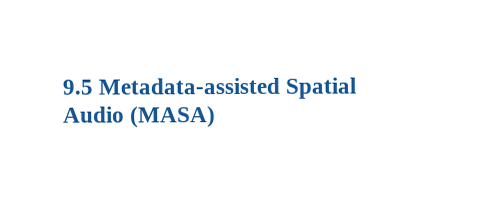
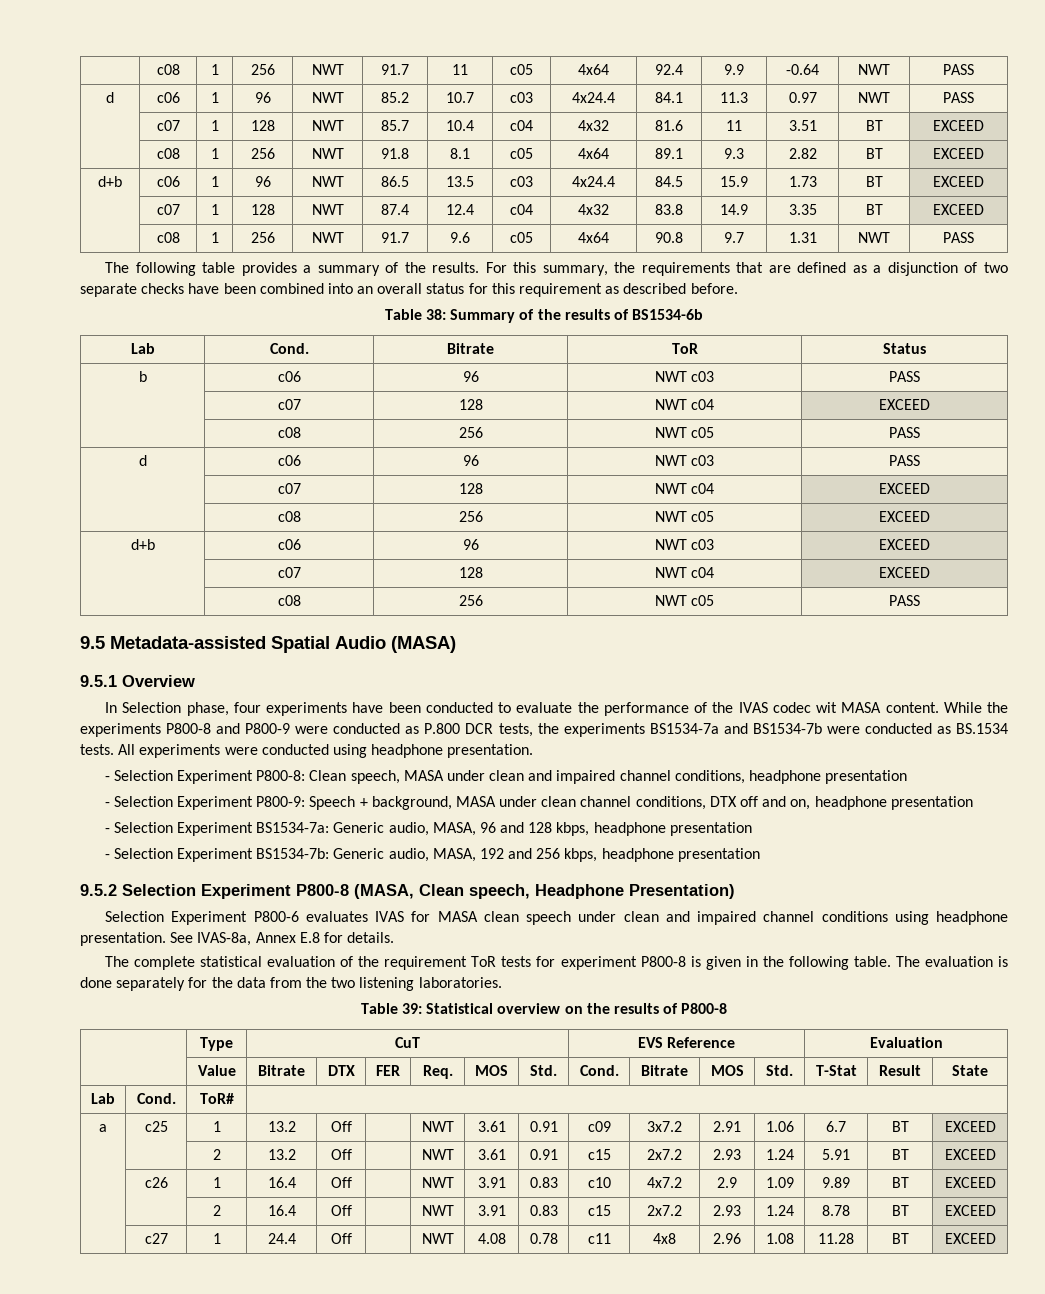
(62, 87) none -> [156,64,180,75] [210,64,219,75] [250,64,275,75] [311,64,344,75] [381,64,409,75] [452,64,468,75] [510,64,533,75] [578,64,609,75] [655,64,683,75] [724,64,744,75] [786,64,819,75] [858,64,890,75] [943,64,974,75] [106,92,114,103] [156,92,180,103] [210,92,219,103] [254,92,271,103] [311,92,344,103] [381,92,409,103] [446,92,474,103] [510,92,533,103] [572,92,615,103] [655,92,683,103] [720,92,748,103] [788,92,817,103] [858,92,890,103] [943,92,974,103] [156,120,180,131] [210,120,219,131] [250,120,275,131] [311,120,344,131] [381,120,409,131] [446,120,474,131] [510,120,533,131] [578,120,609,131] [655,120,683,131] [726,120,742,131] [788,120,817,131] [865,120,883,131] [933,120,984,131] [156,148,180,159] [210,148,219,159] [250,148,275,159] [311,148,344,159] [381,148,409,159] [450,148,470,159] [510,148,533,159] [578,148,609,159] [655,148,683,159] [724,148,744,159] [788,148,817,159] [865,148,883,159] [933,148,984,159] [98,176,122,187] [156,176,180,187] [210,176,219,187] [254,176,271,187] [311,176,344,187] [381,176,409,187] [446,176,474,187] [510,176,533,187] [572,176,615,187] [655,176,683,187] [720,176,748,187] [788,176,817,187] [865,176,883,187] [933,176,984,187] [156,204,180,215] [210,204,219,215] [250,204,275,215] [311,204,344,215] [381,204,409,215] [446,204,474,215] [510,204,533,215] [578,204,609,215] [655,204,683,215] [720,204,748,215] [788,204,817,215] [865,204,883,215] [933,204,984,215] [156,232,180,243] [210,232,219,243] [250,232,275,243] [311,232,344,243] [381,232,409,243] [450,232,470,243] [510,232,533,243] [578,232,609,243] [655,232,683,243] [724,232,744,243] [788,232,817,243] [858,232,890,243] [943,232,974,243] [105,262,1009,276] [80,283,738,297] [384,309,704,323] [130,343,155,354] [269,343,309,354] [447,343,494,354] [671,343,698,354] [883,343,926,354] [138,371,147,382] [277,371,301,382] [462,371,479,382] [654,371,715,382] [889,371,920,382] [277,399,301,410] [458,399,483,410] [654,399,715,410] [879,399,930,410] [277,427,301,438] [458,427,483,438] [654,427,715,438] [889,427,920,438] [138,455,147,466] [277,455,301,466] [462,455,479,466] [654,455,715,466] [889,455,920,466] [277,483,301,494] [458,483,483,494] [654,483,715,494] [879,483,930,494] [277,511,301,522] [458,511,483,522] [654,511,715,522] [879,511,930,522] [130,539,155,550] [277,539,301,550] [462,539,479,550] [654,539,715,550] [879,539,930,550] [277,567,301,578] [458,567,483,578] [654,567,715,578] [879,567,930,578] [277,595,301,606] [458,595,483,606] [654,595,715,606] [889,595,920,606] | c08 | 1 | 256 | NWT | 91.7 | 11 | c05 | 4x64 | 92.4 | 9.9 | -0.64 | NWT | PASS // d | c06 | 1 | 96 | NWT | 85.2 | 10.7 | c03 | 4x24.4 | 84.1 | 11.3 | 0.97 | NWT | PASS // | c07 | 1 | 128 | NWT | 85.7 | 10.4 | c04 | 4x32 | 81.6 | 11 | 3.51 | BT | EXCEED // | c08 | 1 | 256 | NWT | 91.8 | 8.1 | c05 | 4x64 | 89.1 | 9.3 | 2.82 | BT | EXCEED // d+b | c06 | 1 | 96 | NWT | 86.5 | 13.5 | c03 | 4x24.4 | 84.5 | 15.9 | 1.73 | BT | EXCEED // | c07 | 1 | 128 | NWT | 87.4 | 12.4 | c04 | 4x32 | 83.8 | 14.9 | 3.35 | BT | EXCEED // | c08 | 1 | 256 | NWT | 91.7 | 9.6 | c05 | 4x64 | 90.8 | 9.7 | 1.31 | NWT | PASS // The following table provides a summary of the results. For this summary, the requirements that are defined as a disjunction of two separate checks have been combined into an overall status for this requirement as described before. // Table 38: Summary of the results of BS1534-6b // Lab | Cond. | Bitrate | ToR | Status // b | c06 | 96 | NWT c03 | PASS // | c07 | 128 | NWT c04 | EXCEED // | c08 | 256 | NWT c05 | PASS // d | c06 | 96 | NWT c03 | PASS // | c07 | 128 | NWT c04 | EXCEED // | c08 | 256 | NWT c05 | EXCEED // d+b | c06 | 96 | NWT c03 | EXCEED // | c07 | 128 | NWT c04 | EXCEED // | c08 | 256 | NWT c05 | PASS //
(217, 117) none -> [80,675,195,687] [105,702,1008,716] [80,723,1008,737] [80,744,534,758] [104,770,908,784] [104,796,973,810] [104,822,752,836] [104,848,760,862] [80,884,735,899] [105,911,1008,925] [80,932,395,946] [105,956,1009,970] [80,977,502,991] [360,1003,728,1014] [200,1037,233,1051] [395,1037,420,1048] [637,1037,736,1048] [869,1037,943,1048] [197,1065,236,1076] [258,1065,305,1076] [327,1065,355,1076] [376,1065,400,1076] [422,1065,453,1079] [475,1065,508,1076] [530,1065,557,1076] [579,1065,619,1076] [641,1065,688,1076] [710,1065,744,1076] [766,1065,793,1076] [815,1065,857,1076] [879,1065,921,1076] [952,1065,988,1076] [91,1093,115,1104] [136,1093,176,1104] [199,1093,234,1104] [99,1124,107,1132] [144,1121,168,1132] [212,1121,221,1132] [267,1121,296,1132] [330,1121,352,1132] [421,1121,454,1132] [477,1121,506,1132] [529,1121,558,1132] [587,1121,611,1132] [647,1121,682,1132] [713,1121,741,1132] [765,1121,794,1132] [826,1121,846,1132] [891,1121,909,1132] [944,1121,996,1132] [212,1149,221,1160] [267,1149,296,1160] [330,1149,352,1160] [421,1149,454,1160] [477,1149,506,1160] [529,1149,558,1160] [587,1149,611,1160] [647,1149,682,1160] [713,1149,741,1160] [765,1149,794,1160] [822,1149,850,1160] [891,1149,909,1160] [944,1149,996,1160] [144,1177,168,1188] [212,1177,221,1188] [267,1177,296,1188] [330,1177,352,1188] [421,1177,454,1188] [477,1177,506,1188] [529,1177,558,1188] [587,1177,611,1188] [647,1177,682,1188] [717,1177,737,1188] [765,1177,794,1188] [822,1177,850,1188] [891,1177,909,1188] [944,1177,996,1188] [212,1205,221,1216] [267,1205,296,1216] [330,1205,352,1216] [421,1205,454,1216] [477,1205,506,1216] [529,1205,558,1216] [587,1205,611,1216] [647,1205,682,1216] [713,1205,741,1216] [765,1205,794,1216] [822,1205,850,1216] [891,1205,909,1216] [944,1205,996,1216] [144,1233,168,1244] [212,1233,221,1244] [267,1233,296,1244] [330,1233,352,1244] [421,1233,454,1244] [477,1233,506,1244] [529,1233,558,1244] [587,1233,611,1244] [653,1233,676,1244] [713,1233,741,1244] [765,1233,794,1244] [818,1233,854,1244] [891,1233,909,1244] [944,1233,996,1244] // 9.5.1 Overview // In Selection phase, four experiments have been conducted to evaluate the performance of the IVAS codec wit MASA content. While the experiments P800-8 and P800-9 were conducted as P.800 DCR tests, the experiments BS1534-7a and BS1534-7b were conducted as BS.1534 tests. All experiments were conducted using headphone presentation. // - Selection Experiment P800-8: Clean speech, MASA under clean and impaired channel conditions, headphone presentation // - Selection Experiment P800-9: Speech + background, MASA under clean channel conditions, DTX off and on, headphone presentation // - Selection Experiment BS1534-7a: Generic audio, MASA, 96 and 128 kbps, headphone presentation // - Selection Experiment BS1534-7b: Generic audio, MASA, 192 and 256 kbps, headphone presentation // 9.5.2 Selection Experiment P800-8 (MASA, Clean speech, Headphone Presentation) // Selection Experiment P800-6 evaluates IVAS for MASA clean speech under clean and impaired channel conditions using headphone presentation. See IVAS-8a, Annex E.8 for details. // The complete statistical evaluation of the requirement ToR tests for experiment P800-8 is given in the following table. The evaluation is done separately for the data from the two listening laboratories. // Table 39: Statistical overview on the results of P800-8 // | Type | CuT | EVS Reference | Evaluation // | Value | Bitrate | DTX | FER | Req. | MOS | Std. | Cond. | Bitrate | MOS | Std. | T-Stat | Result | State // Lab | Cond. | ToR# | // a | c25 | 1 | 13.2 | Off | | NWT | 3.61 | 0.91 | c09 | 3x7.2 | 2.91 | 1.06 | 6.7 | BT | EXCEED // | | 2 | 13.2 | Off | | NWT | 3.61 | 0.91 | c15 | 2x7.2 | 2.93 | 1.24 | 5.91 | BT | EXCEED // | c26 | 1 | 16.4 | Off | | NWT | 3.91 | 0.83 | c10 | 4x7.2 | 2.9 | 1.09 | 9.89 | BT | EXCEED // | | 2 | 16.4 | Off | | NWT | 3.91 | 0.83 | c15 | 2x7.2 | 2.93 | 1.24 | 8.78 | BT | EXCEED // | c27 | 1 | 24.4 | Off | | NWT | 4.08 | 0.78 | c11 | 4x8 | 2.96 | 1.08 | 11.28 | BT | EXCEED

